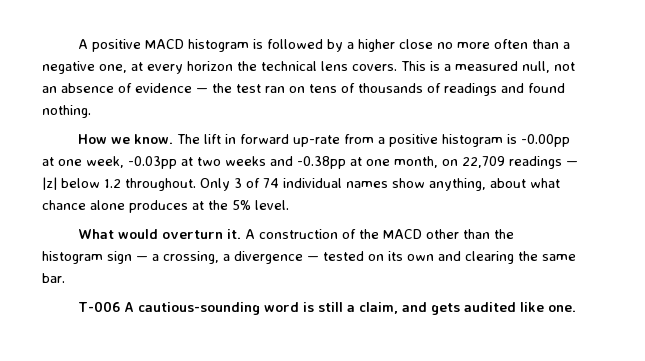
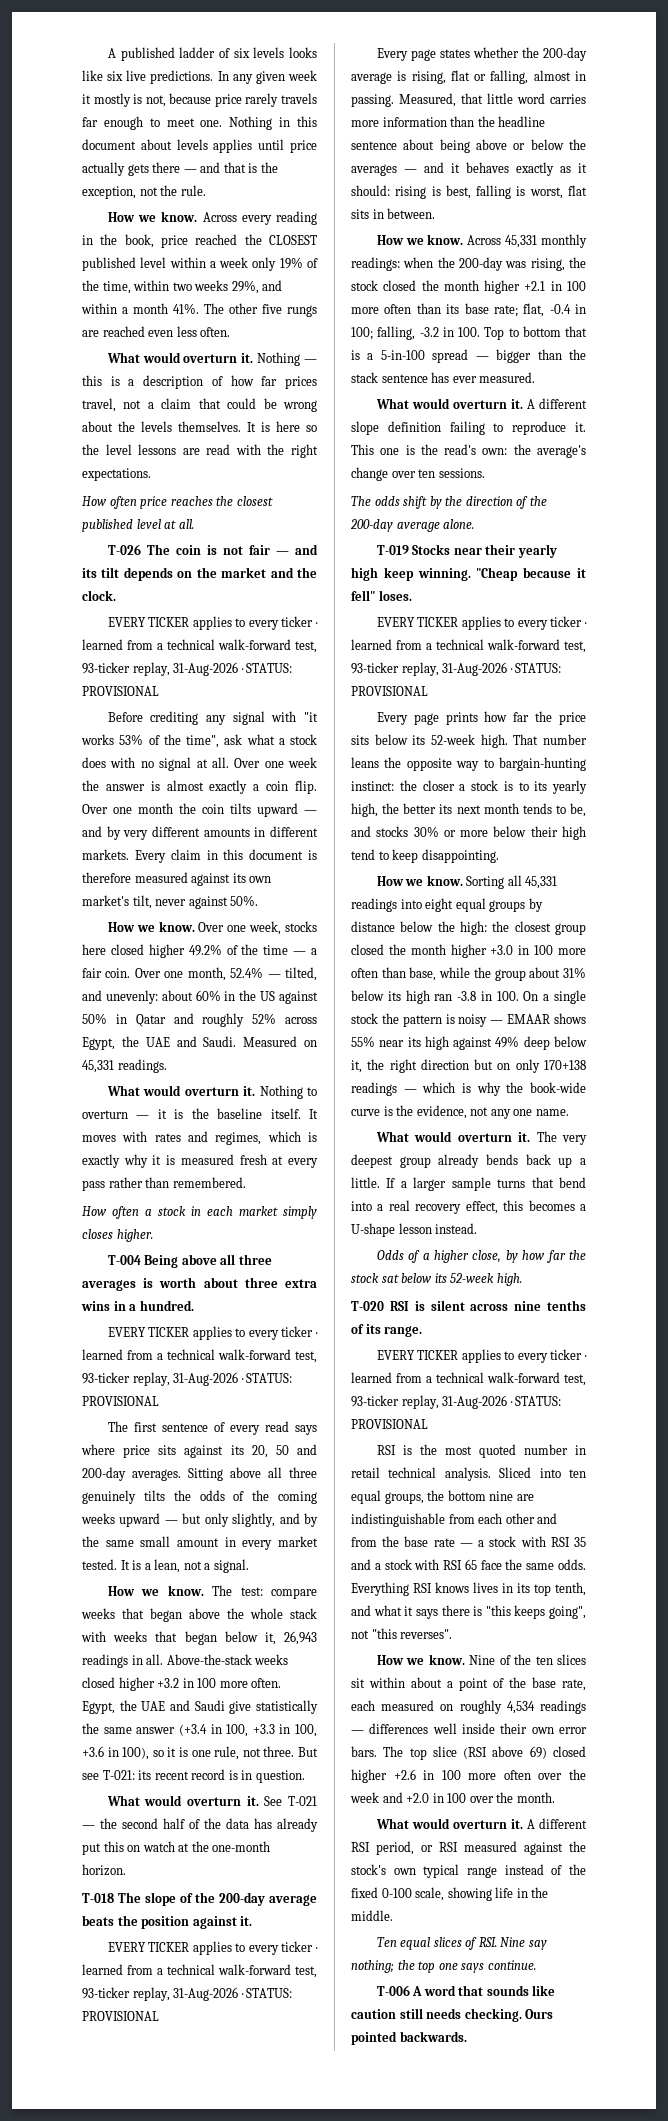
[78,39,571,52] [42,61,575,74] [42,83,565,96] [42,105,91,118] [78,134,571,147] [42,156,578,169] [42,177,560,191] [42,200,289,213] [78,229,515,239] [42,251,576,264] [42,273,65,283] [78,301,577,315] A positive MACD histogram is followed by a higher close no more often than a negative one, at every horizon the technical lens covers. This is a measured null, not an absence of evidence — the test ran on tens of thousands of readings and found nothing. // How we know. The lift in forward up-rate from a positive histogram is -0.00pp at one week, -0.03pp at two weeks and -0.38pp at one month, on 22,709 readings — |z| below 1.2 throughout. Only 3 of 74 individual names show anything, about what chance alone produces at the 5% level. // What would overturn it. A construction of the MACD other than the histogram sign — a crossing, a divergence — tested on its own and clearing the same bar. // T-006 A cautious-sounding word is still a claim, and gets audited like one. -> [107,47,317,61] [82,70,317,84] [82,93,317,107] [82,116,317,130] [82,139,317,153] [82,162,278,176] [82,185,206,199] [107,211,317,225] [82,234,317,248] [82,257,318,271] [82,280,283,294] [81,303,317,317] [82,326,231,337] [106,352,317,366] [82,375,317,389] [82,398,317,412] [82,421,317,432] [82,444,318,458] [82,468,151,481] [82,496,273,509] [82,519,194,532] [107,544,318,555] [82,567,317,581] [82,590,116,601] [107,616,318,630] [82,639,317,653] [82,662,293,676] [82,686,159,696] [107,711,318,725] [81,734,317,748] [82,757,317,771] [82,780,317,794] [82,803,317,817] [82,826,318,840] [82,849,317,863] [82,872,272,886] [82,895,259,909] [107,921,317,935] [82,944,317,958] [82,967,317,981] [82,990,318,1004] [82,1013,317,1027] [82,1036,317,1050] [82,1059,167,1073] [106,1085,317,1099] [82,1108,319,1119] [82,1131,317,1145] [82,1154,319,1168] [82,1177,246,1191] [82,1206,317,1219] [82,1229,153,1242] [107,1254,272,1268] [82,1277,318,1291] [81,1300,194,1311] [107,1326,318,1340] [82,1349,317,1363] [82,1372,293,1386] [82,1396,159,1406] [107,1421,317,1435] [81,1444,317,1458] [82,1467,317,1481] [82,1490,317,1504] [81,1513,318,1527] [82,1536,318,1550] [82,1559,249,1573] [107,1585,317,1599] [81,1608,317,1622] [81,1631,317,1645] [82,1654,289,1668] [82,1677,282,1691] [82,1700,318,1714] [82,1723,317,1737] [82,1746,318,1760] [82,1769,305,1783] [106,1795,317,1806] [82,1818,318,1832] [82,1841,271,1855] [82,1864,126,1876] [82,1892,317,1906] [82,1915,253,1929] [107,1941,318,1955] [82,1964,317,1978] [82,1987,293,2001] [82,2011,159,2021] [376,47,587,61] [351,70,586,84] [351,93,586,107] [351,116,546,127] [351,139,586,153] [351,162,587,176] [351,185,587,199] [351,208,436,219] [376,234,587,248] [351,257,586,271] [351,280,586,294] [351,303,586,317] [351,326,587,340] [351,349,586,363] [351,372,536,383] [375,398,587,409] [351,421,586,435] [351,444,586,458] [351,467,485,481] [351,496,547,509] [350,519,475,532] [376,544,557,558] [351,567,586,581] [351,590,412,601] [376,616,587,630] [351,639,586,653] [351,662,562,676] [351,686,428,696] [376,711,586,725] [351,734,587,748] [351,757,586,771] [351,780,587,794] [351,803,586,817] [351,826,586,840] [351,849,499,863] [376,875,558,889] [351,898,543,912] [351,921,586,935] [351,944,586,958] [351,967,586,981] [351,990,586,1004] [351,1013,586,1027] [351,1036,587,1050] [351,1059,586,1073] [351,1082,586,1096] [351,1105,569,1119] [375,1131,587,1145] [351,1154,586,1168] [351,1177,586,1191] [351,1200,586,1214] [351,1223,478,1237] [376,1250,586,1263] [351,1273,522,1286] [351,1300,586,1311] [351,1324,423,1337] [376,1349,587,1363] [351,1372,586,1386] [351,1395,562,1409] [351,1419,428,1429] [376,1444,586,1458] [351,1467,586,1481] [351,1490,534,1504] [351,1513,558,1527] [351,1536,586,1547] [351,1559,586,1570] [351,1582,586,1596] [351,1605,586,1619] [351,1628,453,1639] [376,1654,586,1665] [351,1677,586,1691] [351,1700,586,1714] [351,1723,587,1734] [351,1746,586,1760] [351,1769,586,1783] [350,1792,555,1803] [375,1818,587,1829] [351,1841,586,1855] [351,1864,586,1878] [351,1887,549,1901] [351,1910,393,1921] [376,1937,547,1950] [351,1960,536,1973] [376,1985,556,1996] [351,2008,554,2022] [351,2031,467,2045] A published ladder of six levels looks like six live predictions. In any given week it mostly is not, because price rarely travels far enough to meet one. Nothing in this document about levels applies until price actually gets there — and that is the exception, not the rule. // How we know. Across every reading in the book, price reached the CLOSEST published level within a week only 19% of the time, within two weeks 29%, and within a month 41%. The other five rungs are reached even less often. // What would overturn it. Nothing — this is a description of how far prices travel, not a claim that could be wrong about the levels themselves. It is here so the level lessons are read with the right expectations. // How often price reaches the closest published level at all. // T-026 The coin is not fair — and its tilt depends on the market and the clock. // EVERY TICKER applies to every ticker · learned from a technical walk-forward test, 93-ticker replay, 31-Aug-2026 · STATUS: PROVISIONAL // Before crediting any signal with "it works 53% of the time", ask what a stock does with no signal at all. Over one week the answer is almost exactly a coin flip. Over one month the coin tilts upward — and by very different amounts in different markets. Every claim in this document is therefore measured against its own market's tilt, never against 50%. // How we know. Over one week, stocks here closed higher 49.2% of the time — a fair coin. Over one month, 52.4% — tilted, and unevenly: about 60% in the US against 50% in Qatar and roughly 52% across Egypt, the UAE and Saudi. Measured on 45,331 readings. // What would overturn it. Nothing to overturn — it is the baseline itself. It moves with rates and regimes, which is exactly why it is measured fresh at every pass rather than remembered. // How often a stock in each market simply closes higher. // T-004 Being above all three averages is worth about three extra wins in a hundred. // EVERY TICKER applies to every ticker · learned from a technical walk-forward test, 93-ticker replay, 31-Aug-2026 · STATUS: PROVISIONAL // The first sentence of every read says where price sits against its 20, 50 and 200-day averages. Sitting above all three genuinely tilts the odds of the coming weeks upward — but only slightly, and by the same small amount in every market tested. It is a lean, not a signal. // How we know. The test: compare weeks that began above the whole stack with weeks that began below it, 26,943 readings in all. Above-the-stack weeks closed higher +3.2 in 100 more often. Egypt, the UAE and Saudi give statistically the same answer (+3.4 in 100, +3.3 in 100, +3.6 in 100), so it is one rule, not three. But see T-021: its recent record is in question. // What would overturn it. See T-021 — the second half of the data has already put this on watch at the one-month horizon. // T-018 The slope of the 200-day average beats the position against it. // EVERY TICKER applies to every ticker · learned from a technical walk-forward test, 93-ticker replay, 31-Aug-2026 · STATUS: PROVISIONAL // Every page states whether the 200-day average is rising, flat or falling, almost in passing. Measured, that little word carries more information than the headline sentence about being above or below the averages — and it behaves exactly as it should: rising is best, falling is worst, flat sits in between. // How we know. Across 45,331 monthly readings: when the 200-day was rising, the stock closed the month higher +2.1 in 100 more often than its base rate; flat, -0.4 in 100; falling, -3.2 in 100. Top to bottom that is a 5-in-100 spread — bigger than the stack sentence has ever measured. // What would overturn it. A different slope definition failing to reproduce it. This one is the read's own: the average's change over ten sessions. // The odds shift by the direction of the 200-day average alone. // T-019 Stocks near their yearly high keep winning. "Cheap because it fell" loses. // EVERY TICKER applies to every ticker · learned from a technical walk-forward test, 93-ticker replay, 31-Aug-2026 · STATUS: PROVISIONAL // Every page prints how far the price sits below its 52-week high. That number leans the opposite way to bargain-hunting instinct: the closer a stock is to its yearly high, the better its next month tends to be, and stocks 30% or more below their high tend to keep disappointing. // How we know. Sorting all 45,331 readings into eight equal groups by distance below the high: the closest group closed the month higher +3.0 in 100 more often than base, while the group about 31% below its high ran -3.8 in 100. On a single stock the pattern is noisy — EMAAR shows 55% near its high against 49% deep below it, the right direction but on only 170+138 readings — which is why the book-wide curve is the evidence, not any one name. // What would overturn it. The very deepest group already bends back up a little. If a larger sample turns that bend into a real recovery effect, this becomes a U-shape lesson instead. // Odds of a higher close, by how far the stock sat below its 52-week high. // T-020 RSI is silent across nine tenths of its range. // EVERY TICKER applies to every ticker · learned from a technical walk-forward test, 93-ticker replay, 31-Aug-2026 · STATUS: PROVISIONAL // RSI is the most quoted number in retail technical analysis. Sliced into ten equal groups, the bottom nine are indistinguishable from each other and from the base rate — a stock with RSI 35 and a stock with RSI 65 face the same odds. Everything RSI knows lives in its top tenth, and what it says there is "this keeps going", not "this reverses". // How we know. Nine of the ten slices sit within about a point of the base rate, each measured on roughly 4,534 readings — differences well inside their own error bars. The top slice (RSI above 69) closed higher +2.6 in 100 more often over the week and +2.0 in 100 over the month. // What would overturn it. A different RSI period, or RSI measured against the stock's own typical range instead of the fixed 0-100 scale, showing life in the middle. // Ten equal slices of RSI. Nine say nothing; the top one says continue. // T-006 A word that sounds like caution still needs checking. Ours pointed backwards.

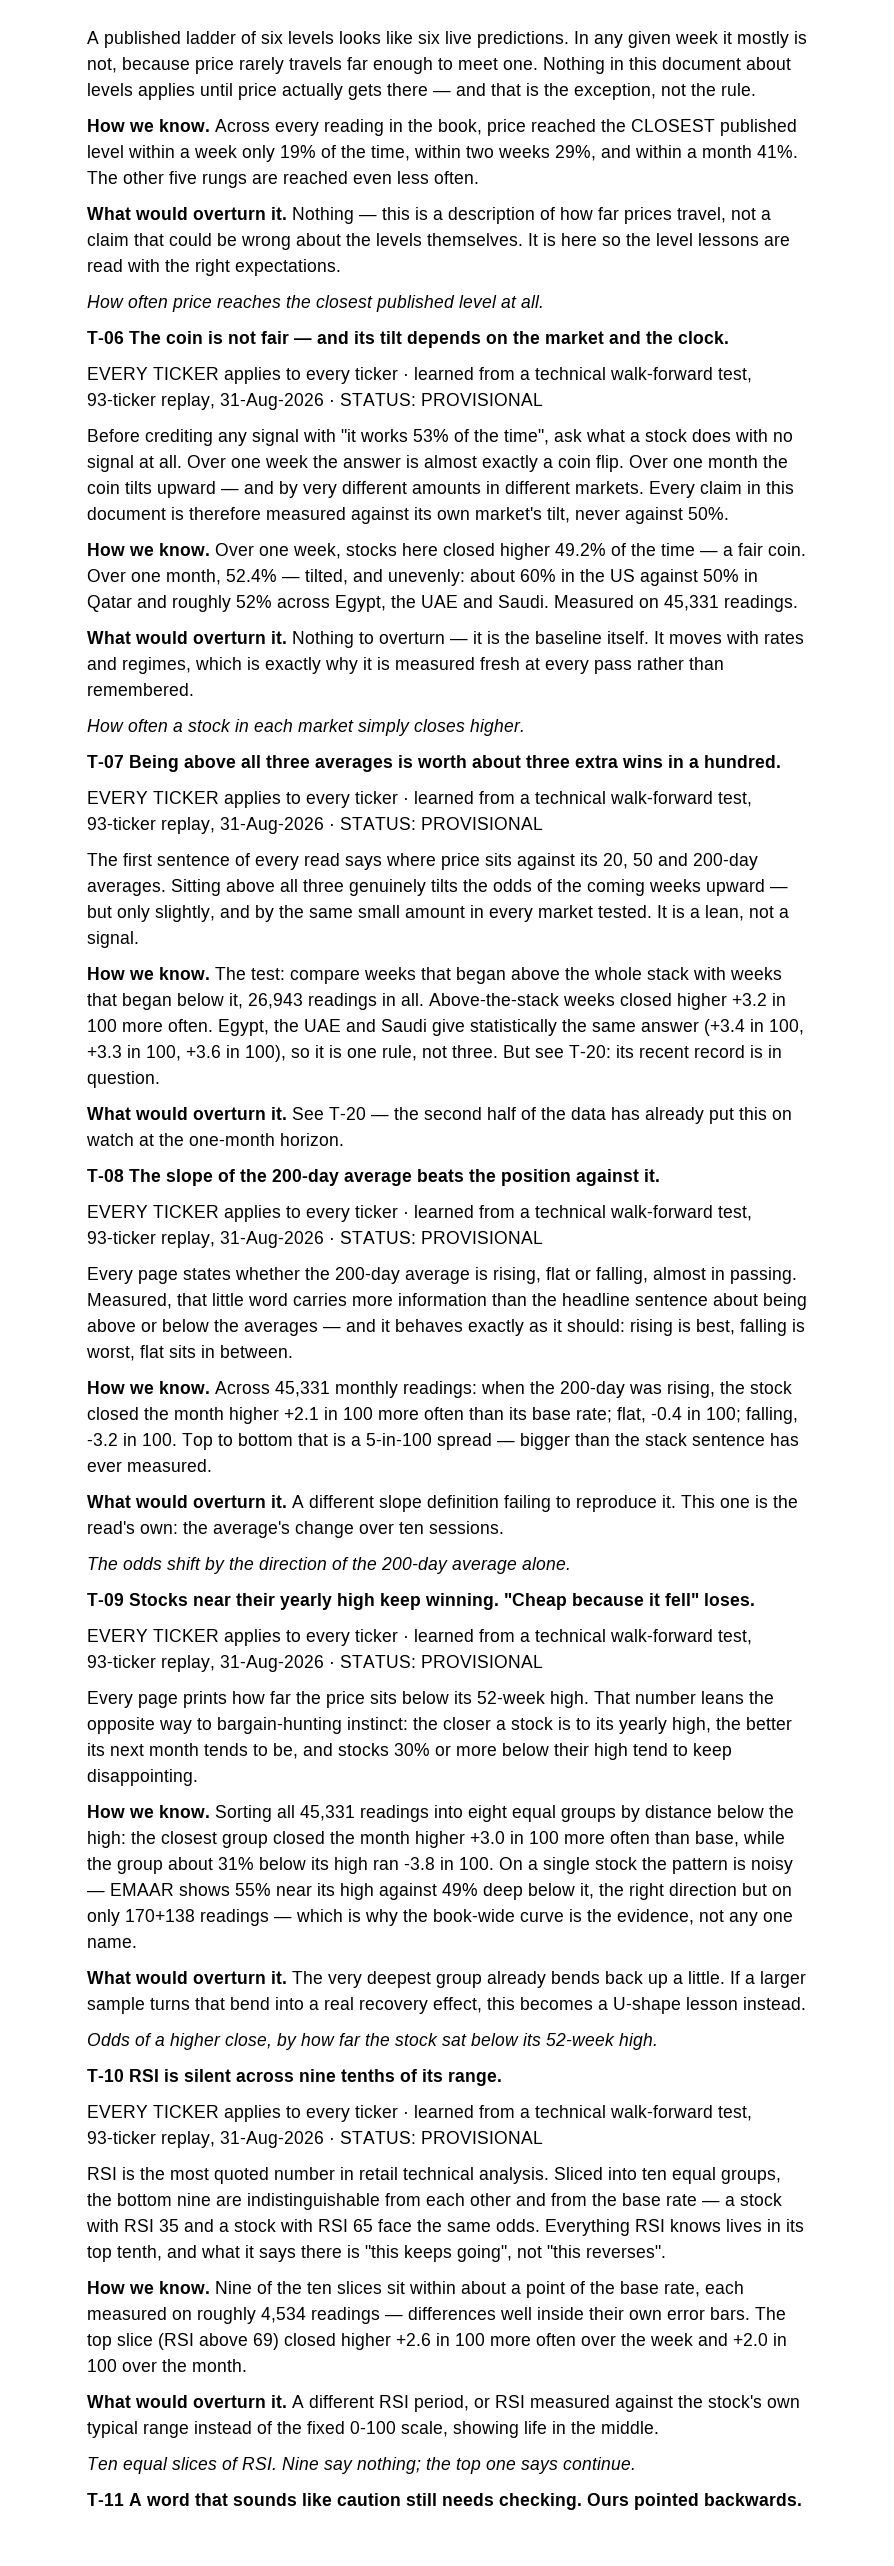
[107,544,141,555] T-026 -> [87,331,124,344] T-06
[107,1255,141,1265] T-004 -> [87,755,124,768] T-07
[102,1770,135,1780] T-021: -> [569,1045,611,1058] T-20:
[288,1796,317,1806] T-021 -> [329,1107,366,1120] T-20
[82,1893,114,1903] T-018 -> [87,1169,124,1182] T-08
[376,545,409,555] T-019 -> [87,1593,124,1606] T-09
[351,1301,384,1311] T-020 -> [87,2069,124,2082] T-10
[376,1985,410,1996] T-006 -> [87,2493,124,2506] T-11

